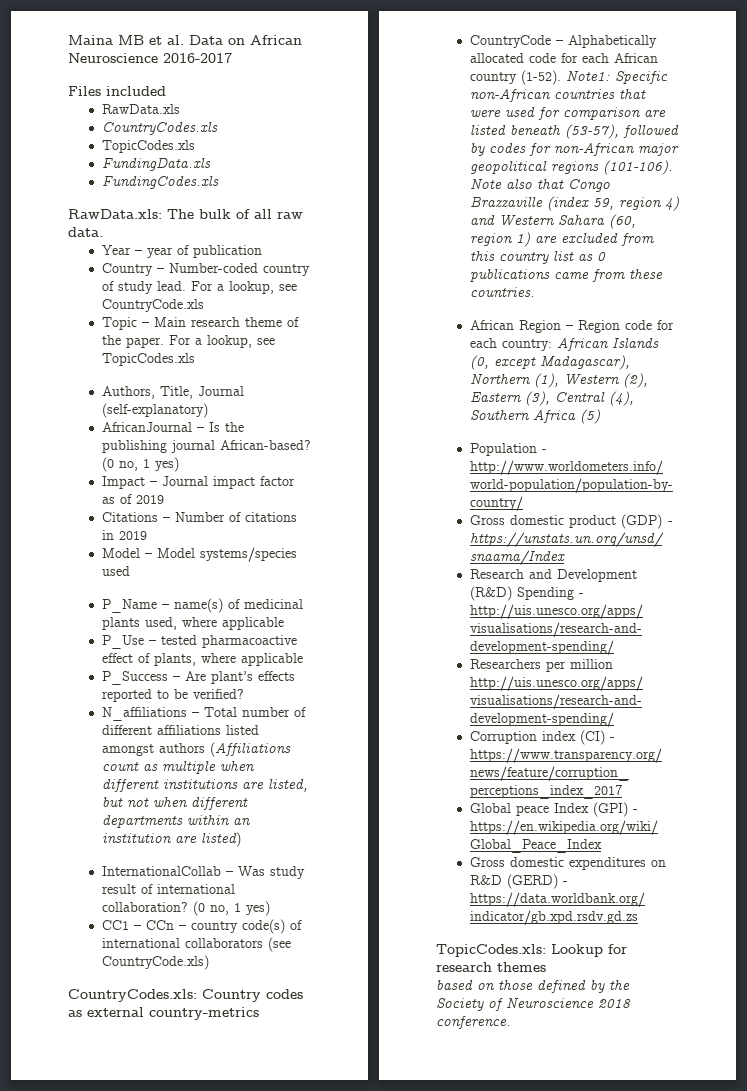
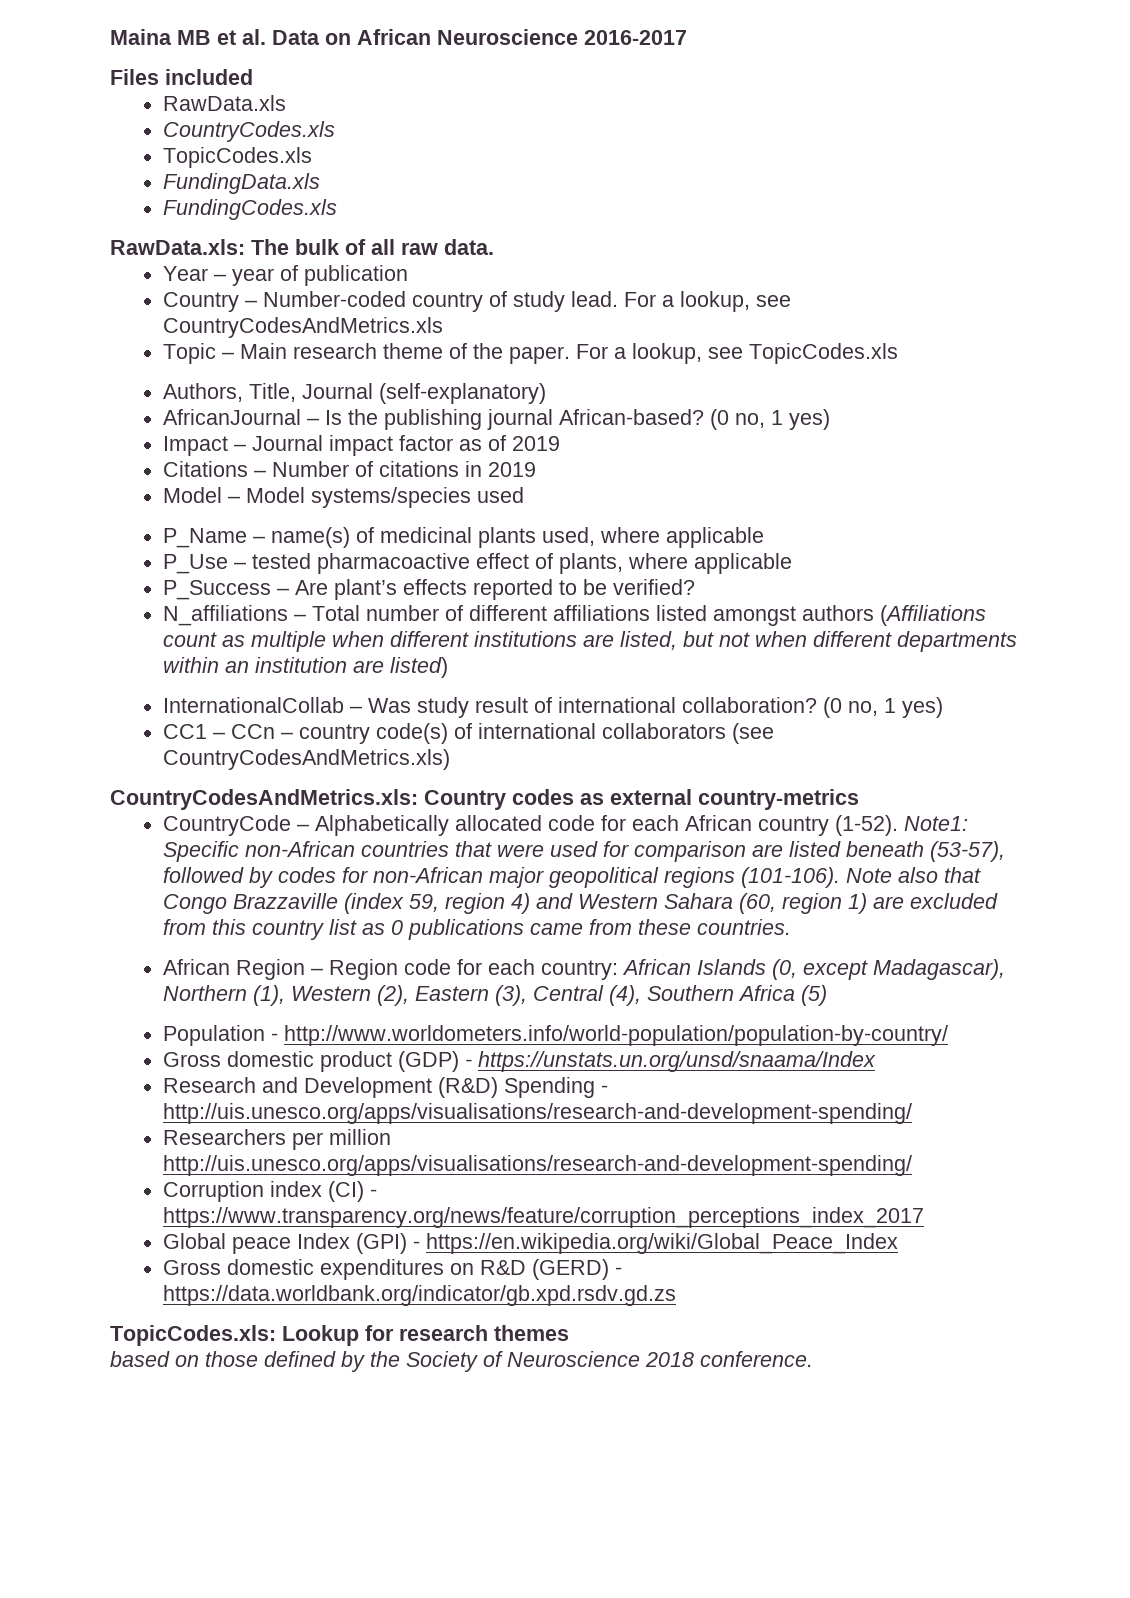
[101,299,204,312] CountryCode.xls -> [163,317,444,338] CountryCodesAndMetrics.xls
[101,955,209,970] [68,989,197,1002] CountryCode.xls) // CountryCodes.xls: -> [163,749,451,770] [110,789,418,810] CountryCodesAndMetrics.xls) // CountryCodesAndMetrics.xls:

